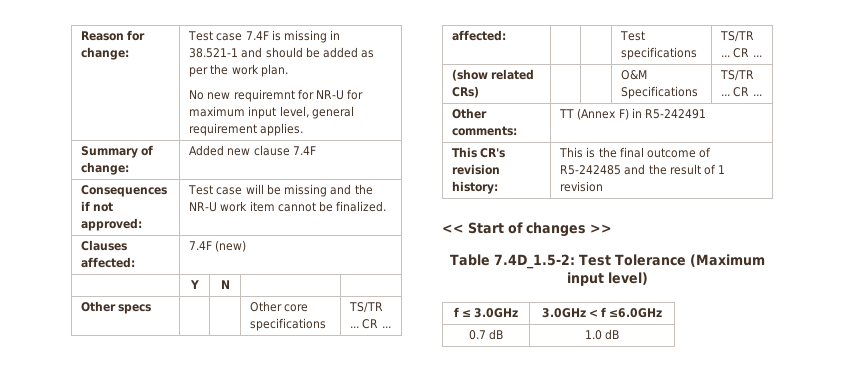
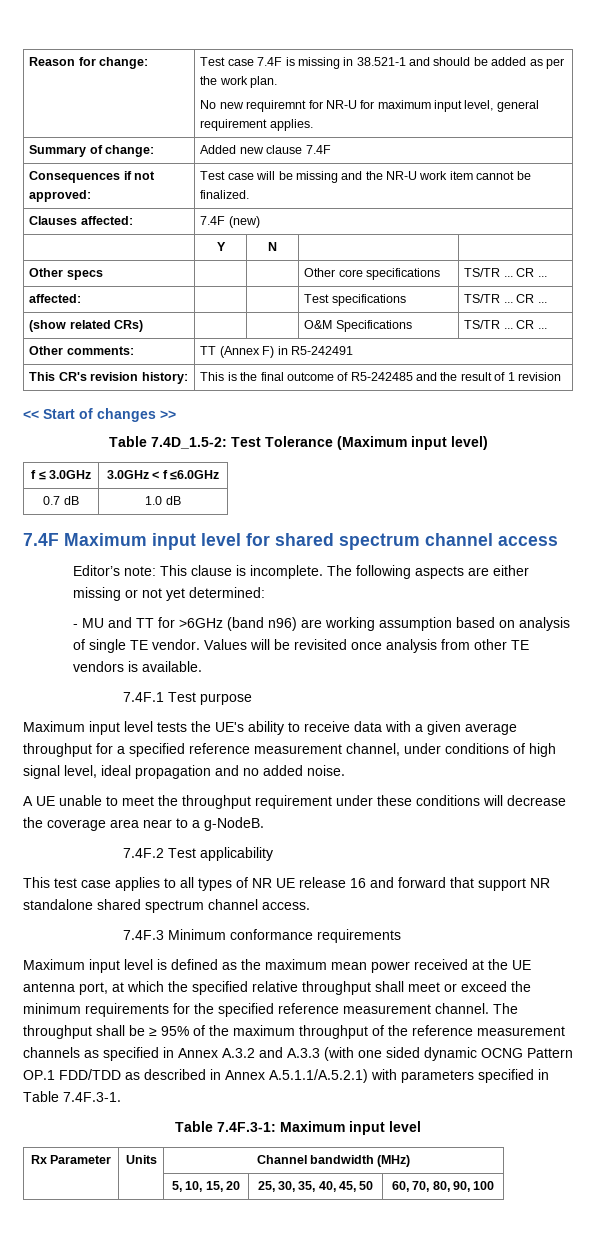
(620, 334) none -> [23,533,558,550] [72,565,529,579] [72,587,265,601] [72,617,570,631] [72,639,529,653] [72,661,202,672] [122,692,252,705] [23,721,517,735] [23,743,556,757] [23,765,345,779] [23,795,566,809] [23,817,264,831] [122,847,273,861] [23,877,550,891] [23,899,310,913] [122,929,401,943] [23,959,531,973] [23,981,531,995] [23,1003,518,1017] [23,1025,565,1039] [23,1047,573,1061] [23,1069,549,1083] [23,1091,121,1102] [175,1121,421,1135] [30,1155,112,1164] [125,1155,157,1164] [256,1155,411,1167] [171,1181,241,1192] [257,1181,374,1192] [391,1181,495,1192] // 7.4F Maximum input level for shared spectrum channel access // Editor’s note: This clause is incomplete. The following aspects are either missing or not yet determined: // - MU and TT for >6GHz (band n96) are working assumption based on analysis of single TE vendor. Values will be revisited once analysis from other TE vendors is available. // 7.4F.1 Test purpose // Maximum input level tests the UE's ability to receive data with a given average throughput for a specified reference measurement channel, under conditions of high signal level, ideal propagation and no added noise. // A UE unable to meet the throughput requirement under these conditions will decrease the coverage area near to a g-NodeB. // 7.4F.2 Test applicability // This test case applies to all types of NR UE release 16 and forward that support NR standalone shared spectrum channel access. // 7.4F.3 Minimum conformance requirements // Maximum input level is defined as the maximum mean power received at the UE antenna port, at which the specified relative throughput shall meet or exceed the minimum requirements for the specified reference measurement channel. The throughput shall be ≥ 95% of the maximum throughput of the reference measurement channels as specified in Annex A.3.2 and A.3.3 (with one sided dynamic OCNG Pattern OP.1 FDD/TDD as described in Annex A.5.1.1/A.5.2.1) with parameters specified in Table 7.4F.3-1. // Table 7.4F.3-1: Maximum input level // Rx Parameter | Units | Channel bandwidth (MHz) // | | 5, 10, 15, 20 | 25, 30, 35, 40, 45, 50 | 60, 70, 80, 90, 100

